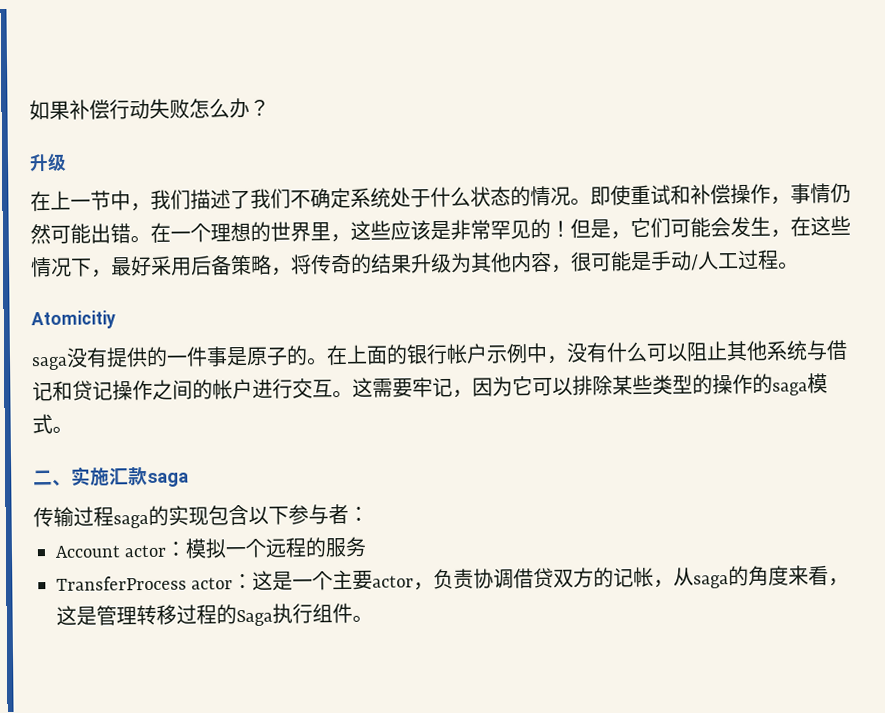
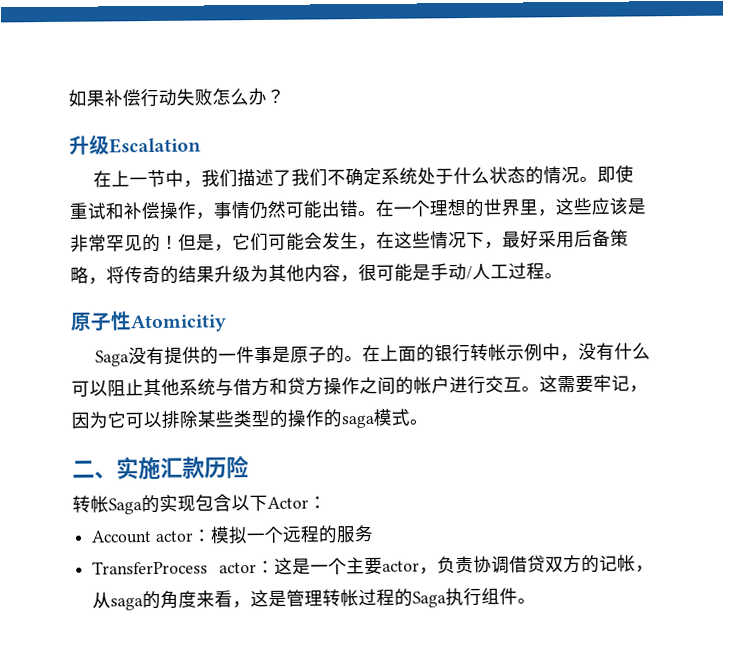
(67, 162) none -> [109,137,201,154] Escalation
(799, 265) none -> [70,311,132,332] 原子性
[31,356,68,371] saga -> [94,350,129,367] Saga
[446,343,488,364] 帐户 -> [469,343,507,362] 转帐
[32,380,113,402] 记和贷记 -> [251,377,324,397] 方和贷方
[147,472,189,487] [33,506,149,529] saga // 传输过程saga -> [204,455,249,479] [72,495,142,515] 历险 // 转帐Saga
[288,503,349,525] 参与者 -> [267,496,309,509] Actor
[156,604,177,625] 移 -> [340,589,360,607] 帐

